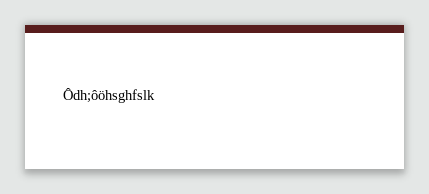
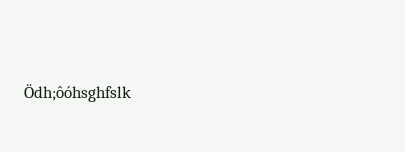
[63,88,155,103] Ôdh;ôöhsghfslk -> [24,84,131,102] Ödh;ôóhsghfslk

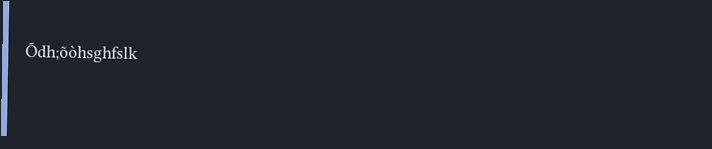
[24,84,131,102] Ödh;ôóhsghfslk -> [25,41,138,64] Õdh;õòhsghfslk

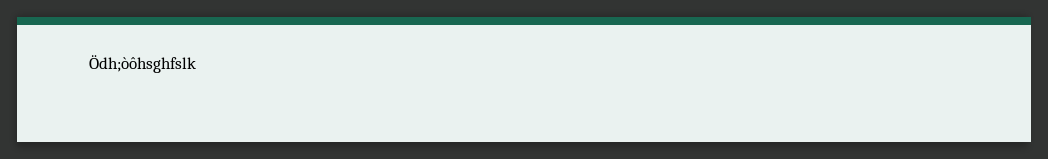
[25,41,138,64] Õdh;õòhsghfslk -> [89,55,196,73] Ödh;òôhsghfslk

